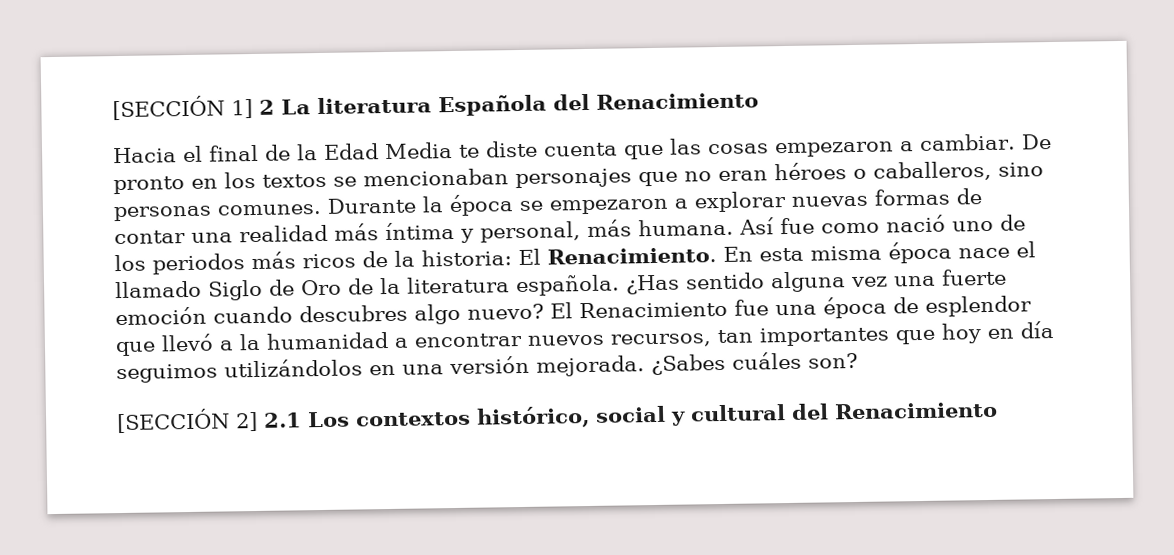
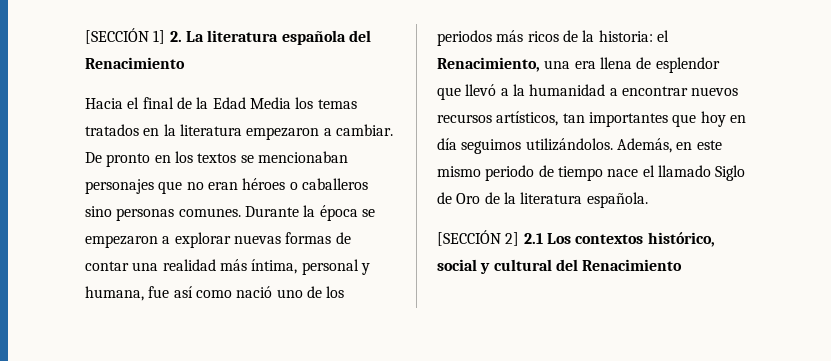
[259,99,275,115] 2 -> [169,31,182,42] 2.
[438,94,547,117] Española -> [281,30,346,45] española
[458,138,769,160] te diste cuenta que las cosas -> [295,97,357,109] [85,124,242,136] los temas tratados en la literatura
[873,160,992,182] caballeros, -> [301,178,368,190] caballeros
[385,217,815,243] íntima y personal, más humana. Así fue -> [251,259,370,275] [85,286,193,301] íntima, personal y humana, fue así
[518,241,952,266] El Renacimiento. En esta misma época -> [656,30,669,42] [437,57,720,73] [437,84,739,100] [437,111,746,127] [437,138,722,154] [437,165,603,181] el Renacimiento, una era llena de esplendor que llevó a la humanidad a encontrar nuevos recursos artísticos, tan importantes que hoy en día seguimos utilizándolos. Además, en este mismo periodo de tiempo
[625,268,1007,295] [115,295,1032,326] [115,320,1054,357] [116,351,858,384] ¿Has sentido alguna vez una fuerte emoción cuando descubres algo nuevo? El Renacimiento fue una época de esplendor que llevó a la humanidad a encontrar nuevos recursos, tan importantes que hoy en día seguimos utilizándolos en una versión mejorada. ¿Sabes cuáles son? -> (648, 200) none

